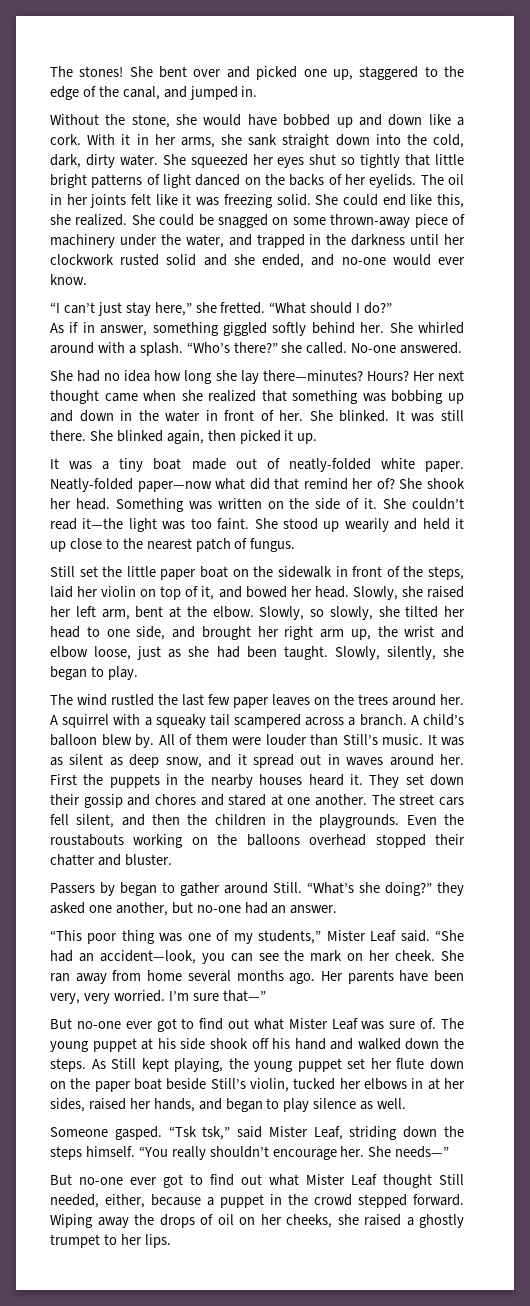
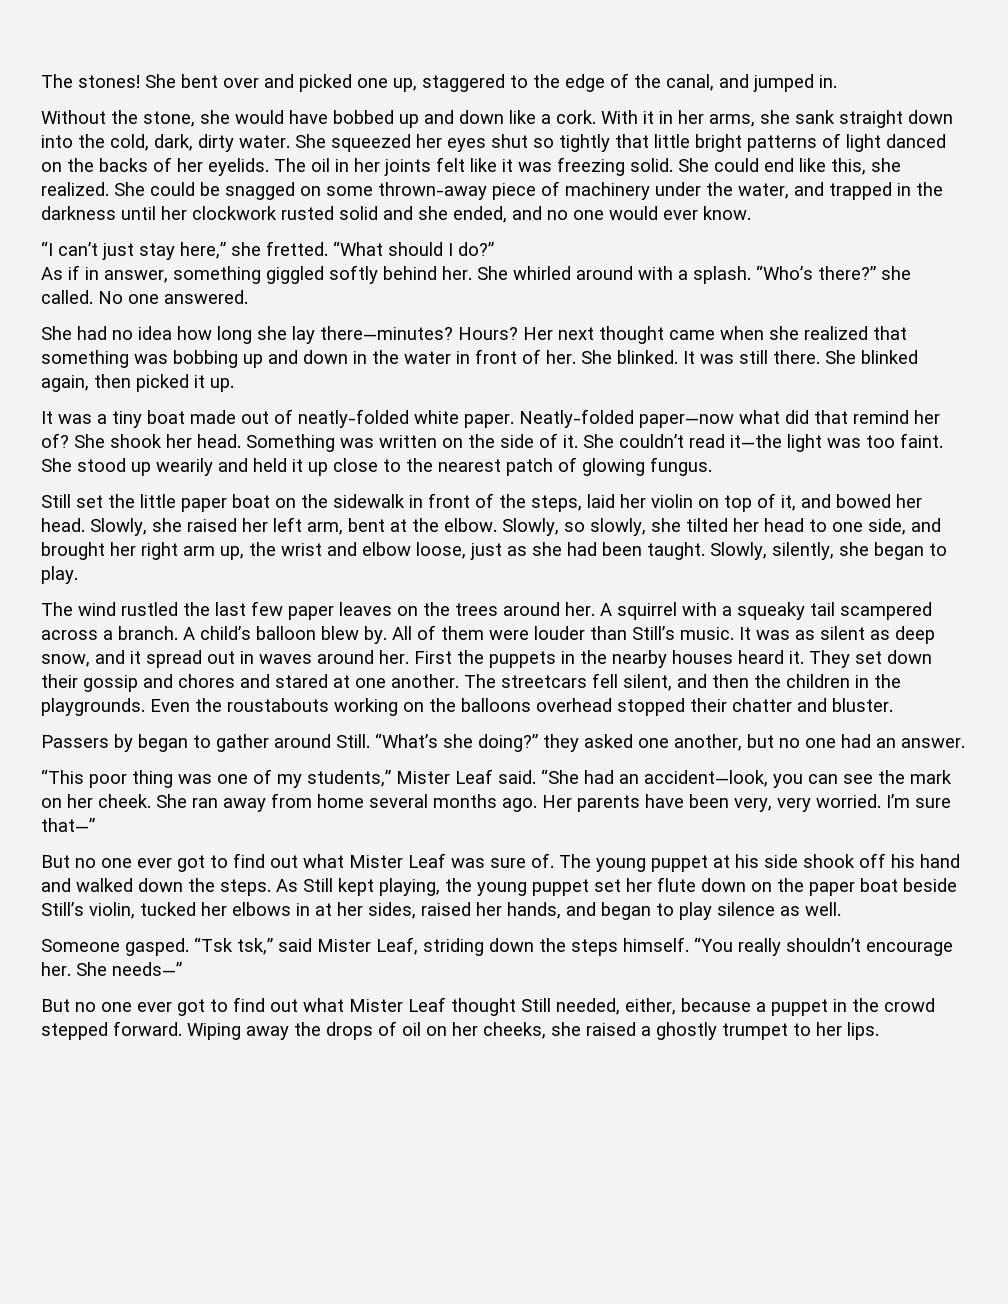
[341,257,386,265] no-one -> [547,210,604,220] no one
[351,343,397,353] No-one -> [98,291,159,304] No one
(248, 543) none -> [582,458,645,476] glowing
[399,794,464,806] street cars -> [501,675,587,688] streetcars
[196,905,241,913] no-one -> [779,738,836,748] no one
[76,1021,121,1029] no-one -> [75,858,132,868] no one
[79,1177,123,1185] no-one -> [75,1002,132,1012] no one

